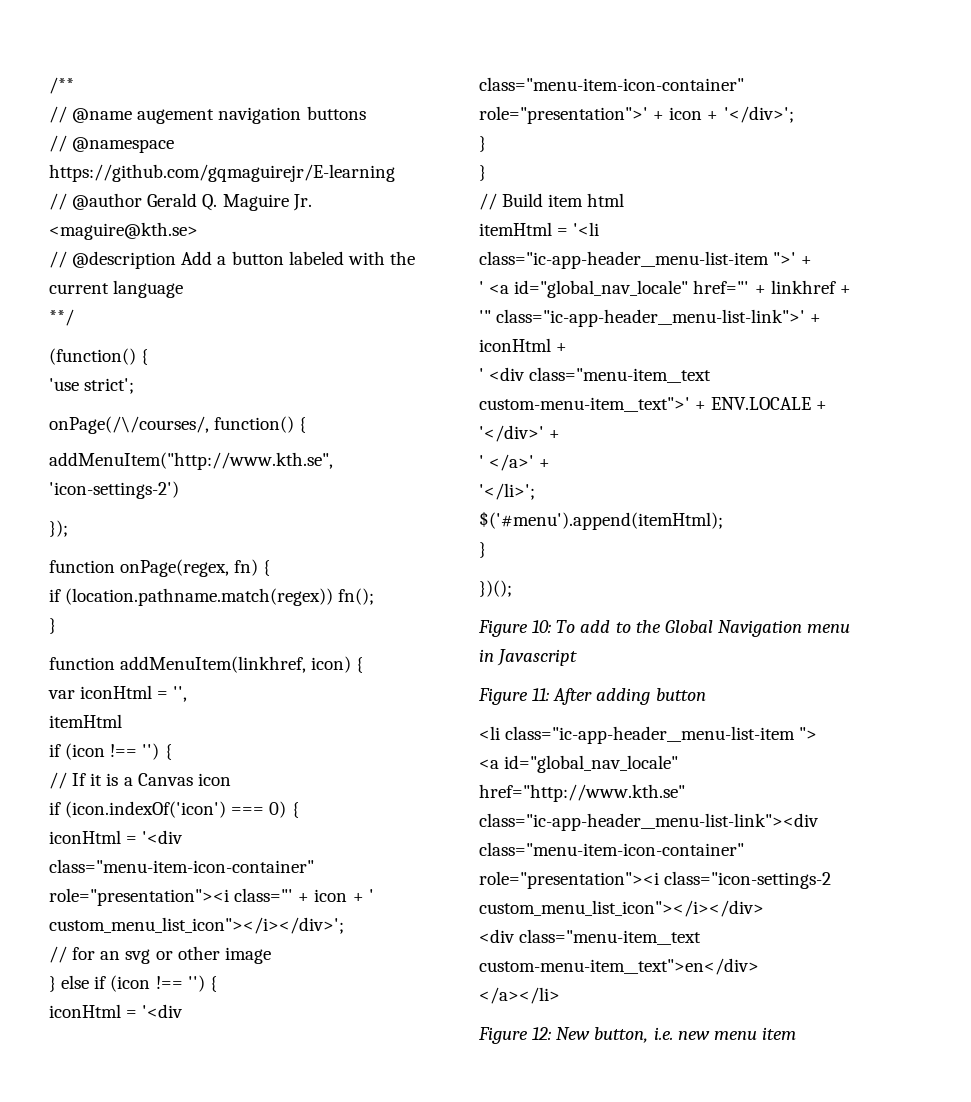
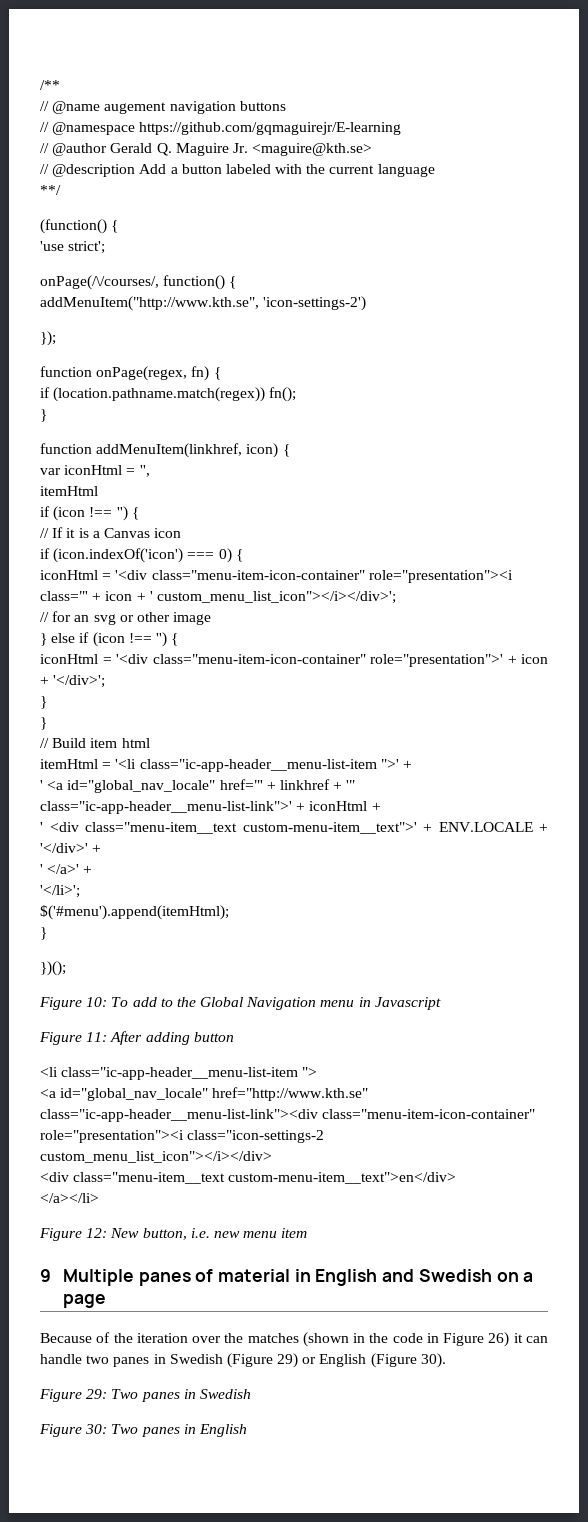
(796, 1033) none -> [40,1269,534,1286] [62,1294,106,1308] [40,1332,548,1347] [40,1353,446,1368] [39,1389,251,1402] [39,1424,247,1437] // 9 Multiple panes of material in English and Swedish on a page // Because of the iteration over the matches (shown in the code in Figure 26) it can handle two panes in Swedish (Figure 29) or English (Figure 30). // Figure 29: Two panes in Swedish // Figure 30: Two panes in English

